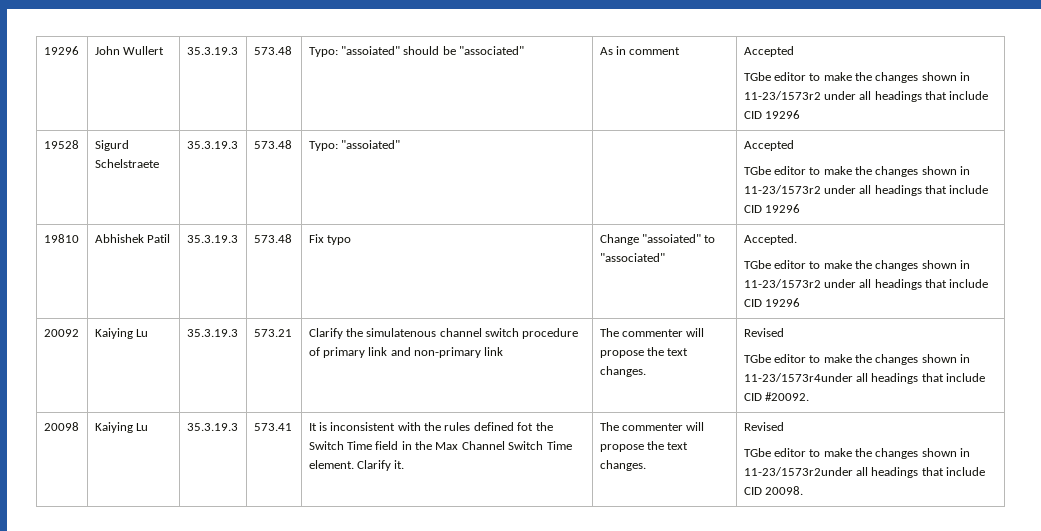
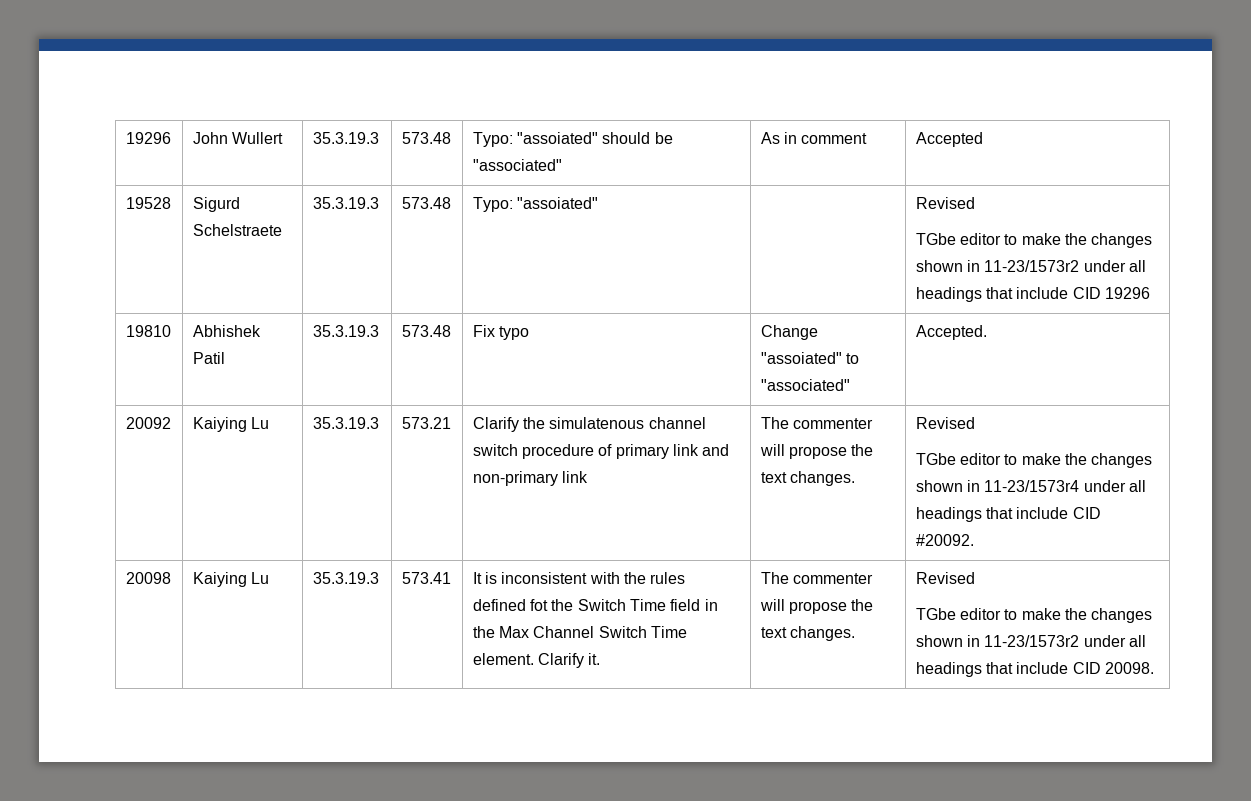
[743,72,971,83] [743,91,989,102] [743,110,800,119] // TGbe editor to make the changes shown in 11-23/1573r2 under all headings that include CID 19296 -> (983, 139) none
[743,140,794,151] Accepted -> [915,197,975,209] Revised
[743,260,971,271] [743,279,989,290] [743,298,800,307] // TGbe editor to make the changes shown in 11-23/1573r2 under all headings that include CID 19296 -> (987, 332) none
[743,373,853,382] 11-23/1573r4under -> [984,480,1126,492] 11-23/1573r4 under
[743,467,853,476] 11-23/1573r2under -> [984,635,1126,647] 11-23/1573r2 under

